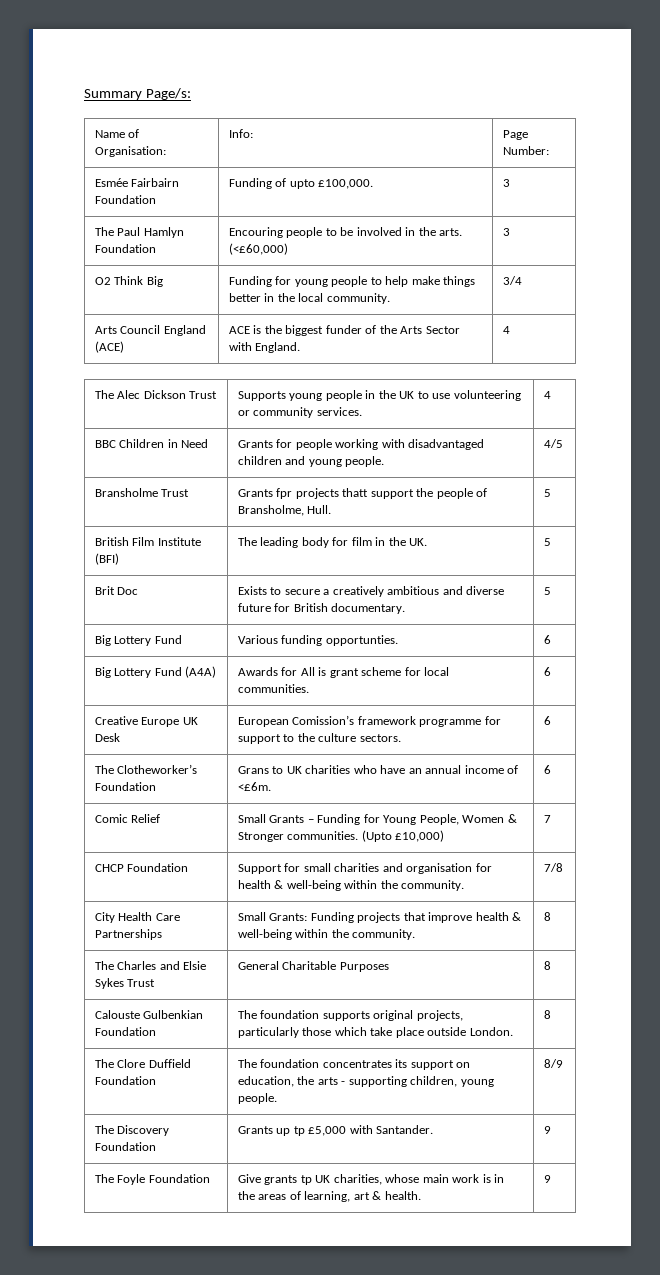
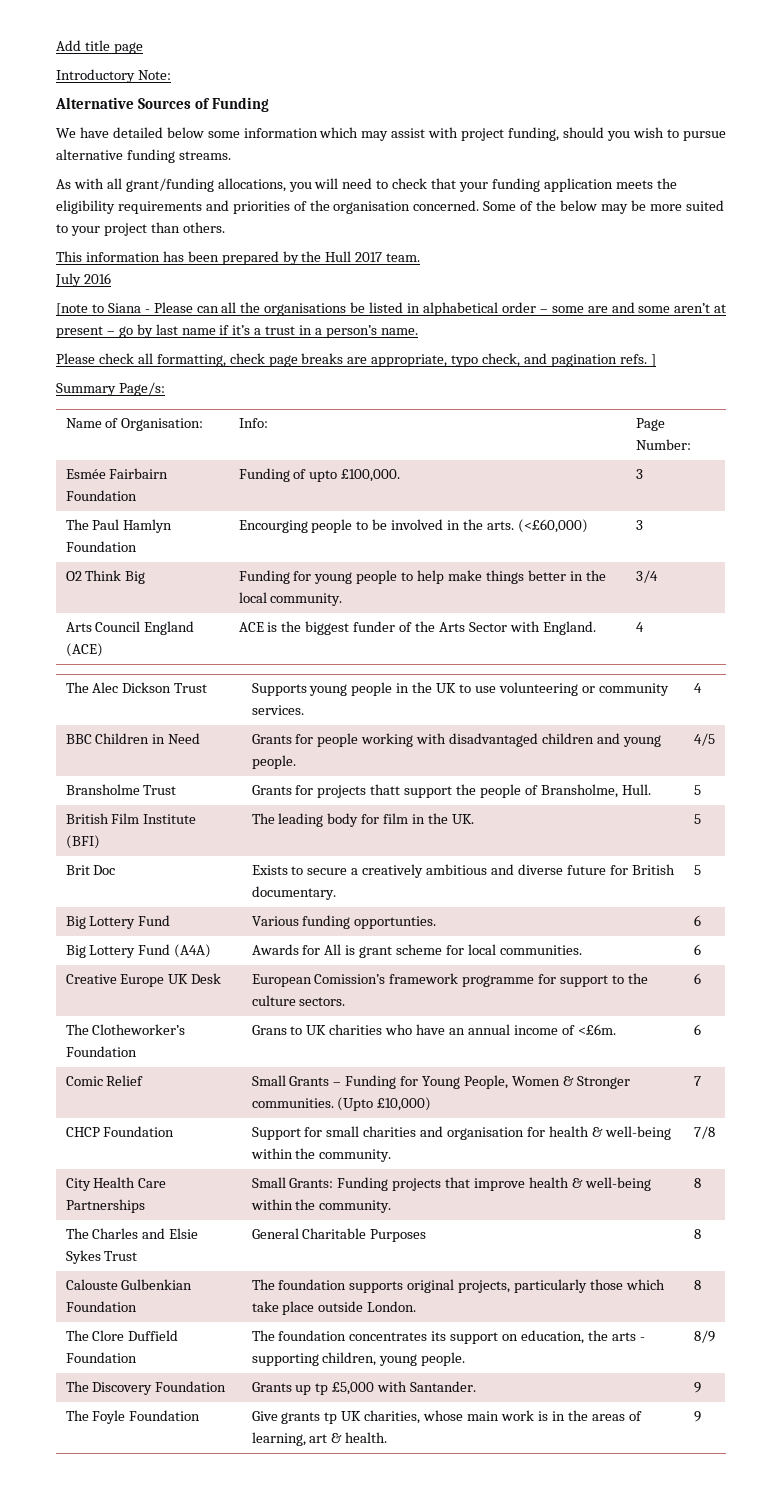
(84, 94) none -> [56,40,143,54] [56,69,171,83] [55,97,269,112] [56,127,726,141] [56,149,231,163] [56,178,677,192] [56,200,724,214] [56,222,225,236] [56,251,421,265] [55,273,111,287] [56,302,727,316] [56,324,418,338] [56,353,656,367] Add title page // Introductory Note: // Alternative Sources of Funding // We have detailed below some information which may assist with project funding, should you wish to pursue alternative funding streams. // As with all grant/funding allocations, you will need to check that your funding application meets the eligibility requirements and priorities of the organisation concerned. Some of the below may be more suited to your project than others. // This information has been prepared by the Hull 2017 team. // July 2016 // [note to Siana - Please can all the organisations be listed in alphabetical order – some are and some aren’t at present – go by last name if it’s a trust in a person’s name. // Please check all formatting, check page breaks are appropriate, typo check, and pagination refs. ] //
[228,227,283,238] Encouring -> [238,520,308,533] Encourging
[276,488,293,499] fpr -> [295,785,314,795] for

